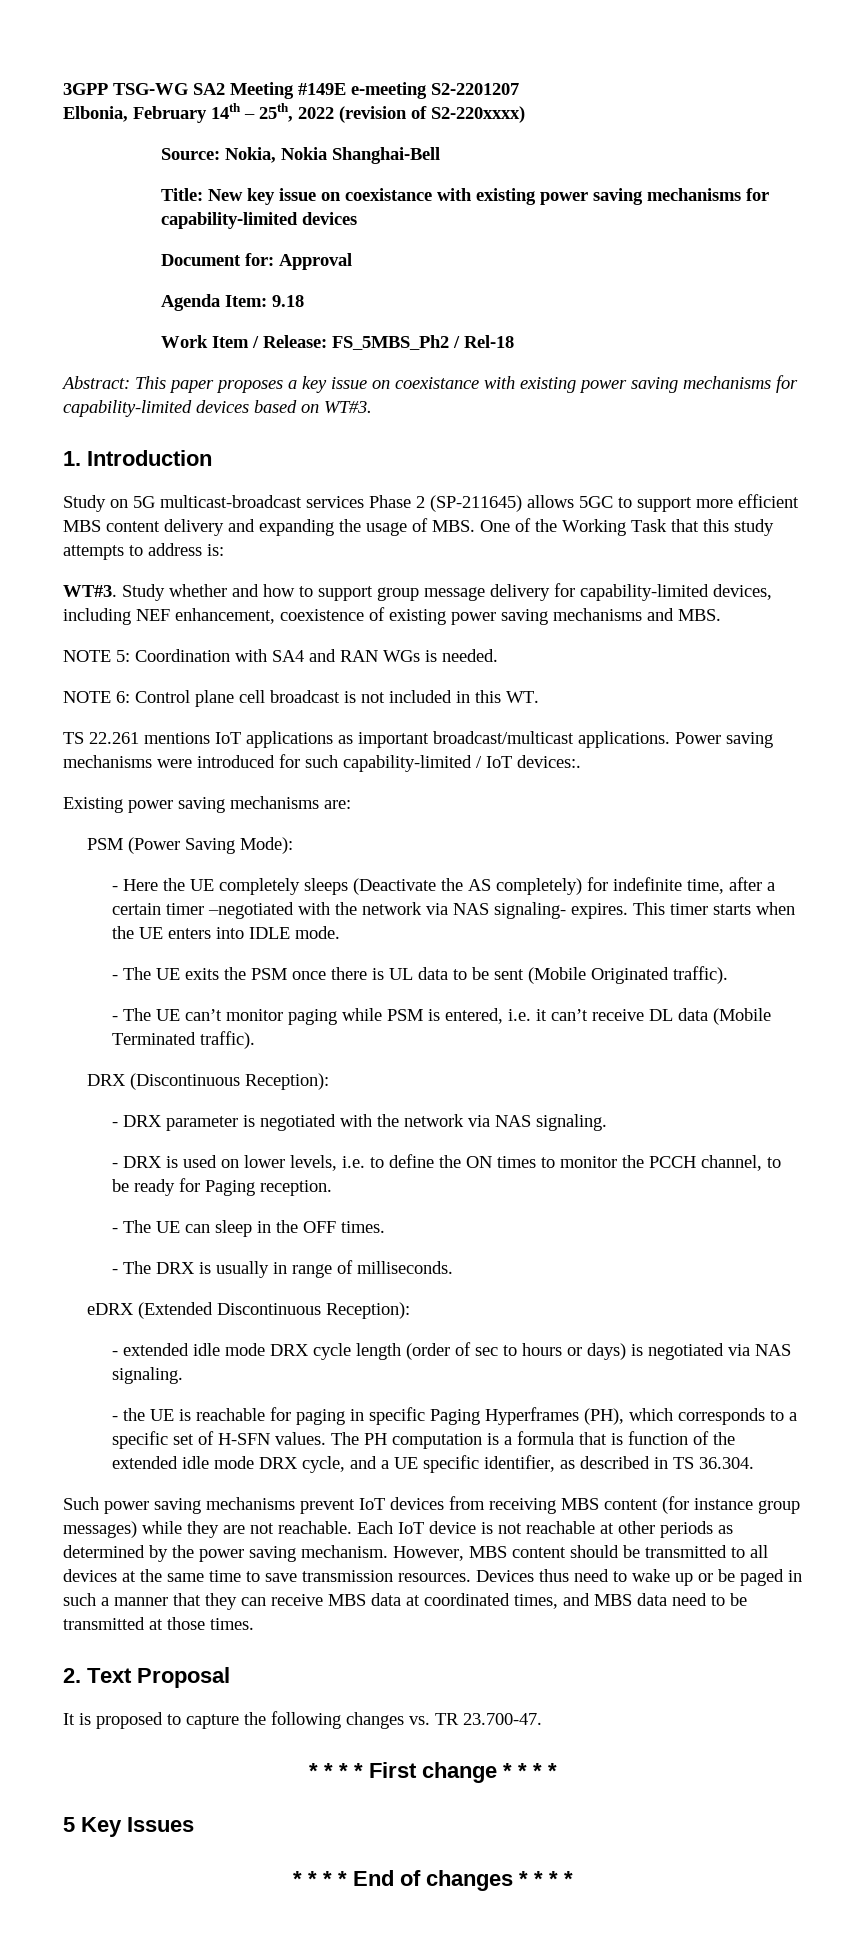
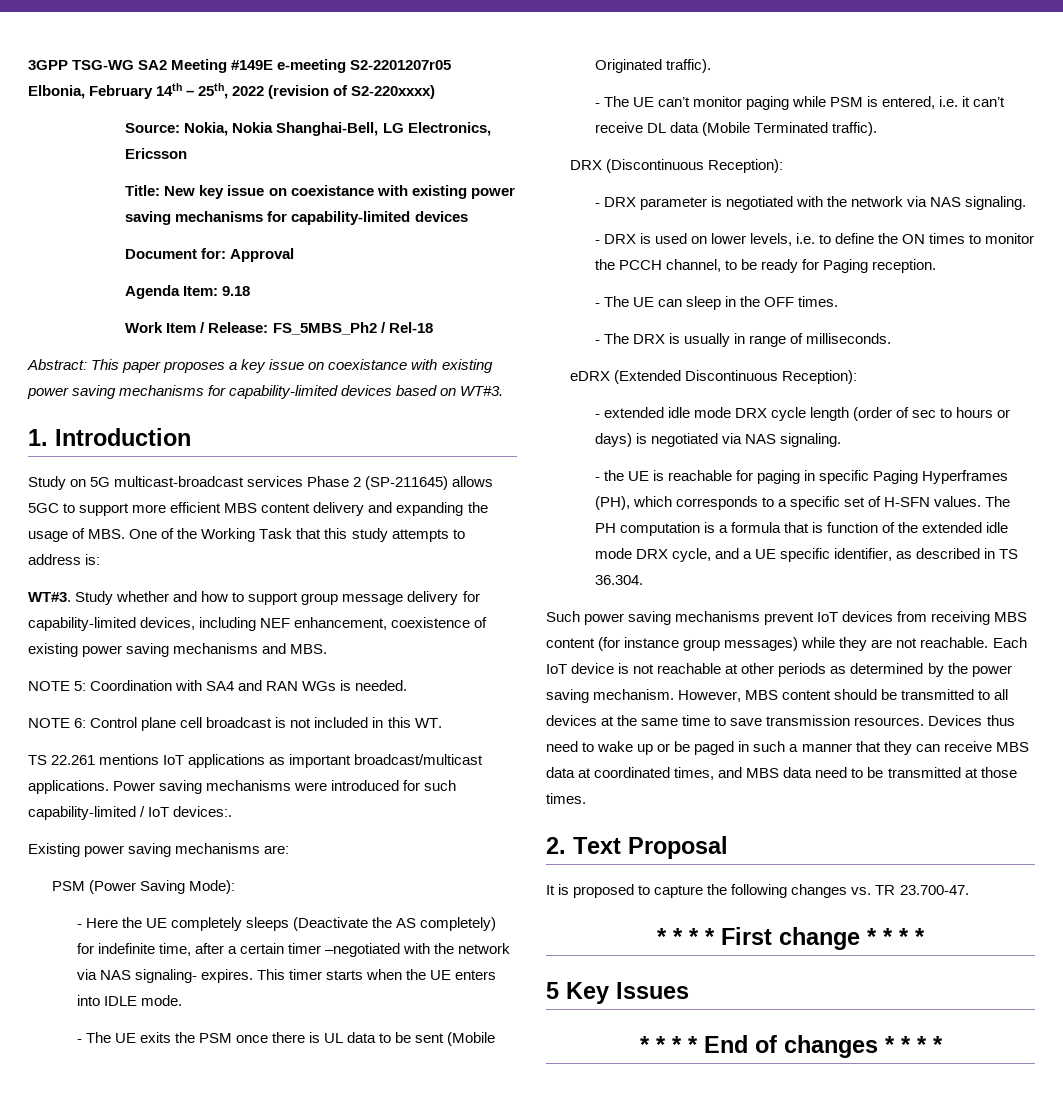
[431,83,519,95] S2-2201207 -> [350,60,452,70] S2-2201207r05
[331,147,440,164] Shanghai-Bell -> [276,122,491,136] [125,148,188,159] Shanghai-Bell, LG Electronics, Ericsson

